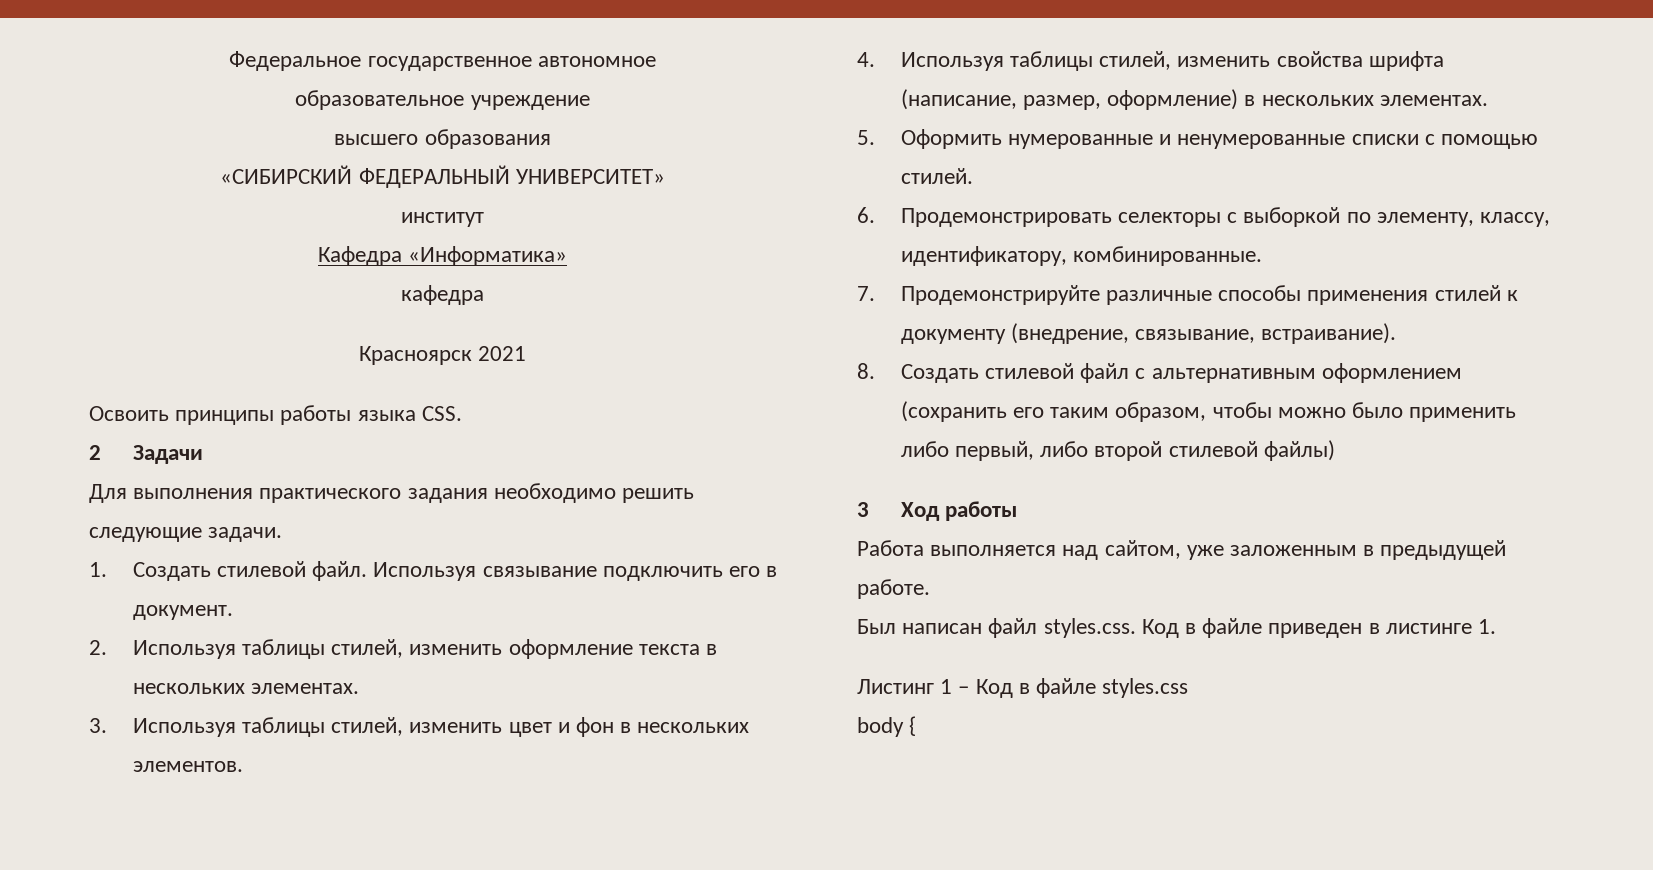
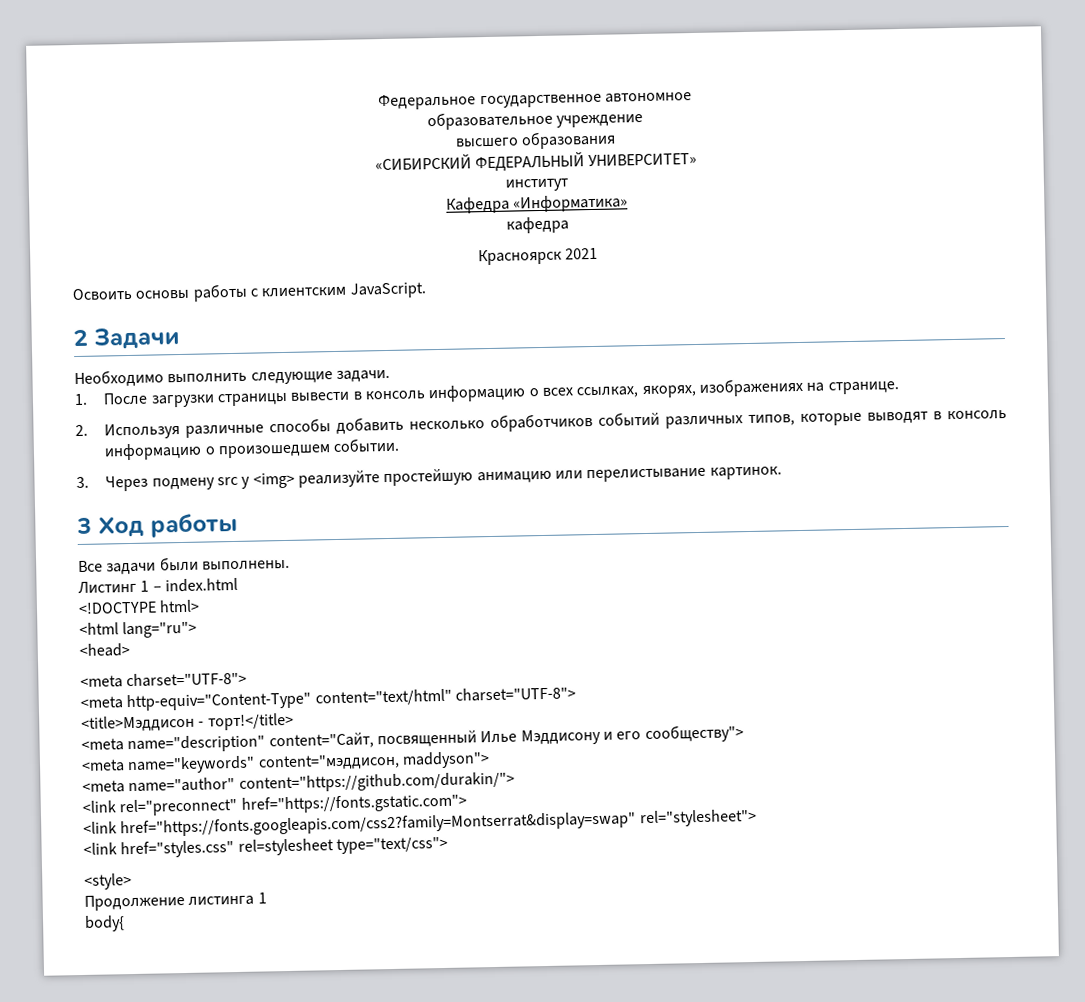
[175,405,462,425] [89,445,203,464] [89,483,695,503] [89,527,283,542] [89,561,778,581] [132,605,233,620] [89,639,717,659] [132,683,359,694] [89,717,750,737] [132,761,243,772] [857,51,1444,71] [900,89,1488,110] [857,129,1538,149] [900,168,973,184] [857,207,1550,227] [900,246,1262,266] [857,285,1518,305] [900,323,1397,344] [857,363,1462,383] [900,401,1517,422] [900,440,1335,461] [857,501,1017,521] [857,540,1507,560] [857,579,930,599] [857,618,1497,638] [857,678,1189,698] [857,716,917,737] принципы работы языка CSS. // 2 Задачи // Для выполнения практического задания необходимо решить следующие задачи. // 1. Создать стилевой файл. Используя связывание подключить его в документ. // 2. Используя таблицы стилей, изменить оформление текста в нескольких элементах. // 3. Используя таблицы стилей, изменить цвет и фон в нескольких элементов. // 4. Используя таблицы стилей, изменить свойства шрифта (написание, размер, оформление) в нескольких элементах. // 5. Оформить нумерованные и ненумерованные списки с помощью стилей. // 6. Продемонстрировать селекторы с выборкой по элементу, классу, идентификатору, комбинированные. // 7. Продемонстрируйте различные способы применения стилей к документу (внедрение, связывание, встраивание). // 8. Создать стилевой файл с альтернативным оформлением (сохранить его таким образом, чтобы можно было применить либо первый, либо второй стилевой файлы) // 3 Ход работы // Работа выполняется над сайтом, уже заложенным в предыдущей работе. // Был написан файл styles.css. Код в файле приведен в листинге 1. // Листинг 1 – Код в файле styles.css // body { -> [135,282,427,302] [73,326,180,350] [74,369,390,388] [74,377,899,408] [75,409,1007,440] [104,437,400,461] [76,466,782,492] [76,512,238,538] [78,556,290,575] [78,577,238,595] [78,599,201,614] [79,620,198,639] [79,643,130,657] [80,671,248,688] [80,686,576,712] [81,712,294,732] [81,724,744,754] [81,751,490,775] [82,771,515,793] [82,793,467,817] [83,808,757,838] [83,836,448,859] [84,873,132,890] [84,892,267,911] [84,915,125,932] основы работы с клиентским JavaScript. // 2 Задачи // Необходимо выполнить следующие задачи. // 1. После загрузки страницы вывести в консоль информацию о всех ссылках, якорях, изображениях на странице. // 2. Используя различные способы добавить несколько обработчиков событий различных типов, которые выводят в консоль информацию о произошедшем событии. // 3. Через подмену src у <img> реализуйте простейшую анимацию или перелистывание картинок. // 3 Ход работы // Все задачи были выполнены. // Листинг 1 – index.html // <!DOCTYPE html> // <html lang="ru"> // <head> // <meta charset="UTF-8"> // <meta http-equiv="Content-Type" content="text/html" charset="UTF-8"> // <title>Мэддисон - торт!</title> // <meta name="description" content="Сайт, посвященный Илье Мэддисону и его сообществу"> // <meta name="keywords" content="мэддисон, maddyson"> // <meta name="author" content="https://github.com/durakin/"> // <link rel="preconnect" href="https://fonts.gstatic.com"> // <link href="https://fonts.googleapis.com/css2?family=Montserrat&display=swap" rel="stylesheet"> // <link href="styles.css" rel=stylesheet type="text/css"> // <style> // Продолжение листинга 1 // body{

